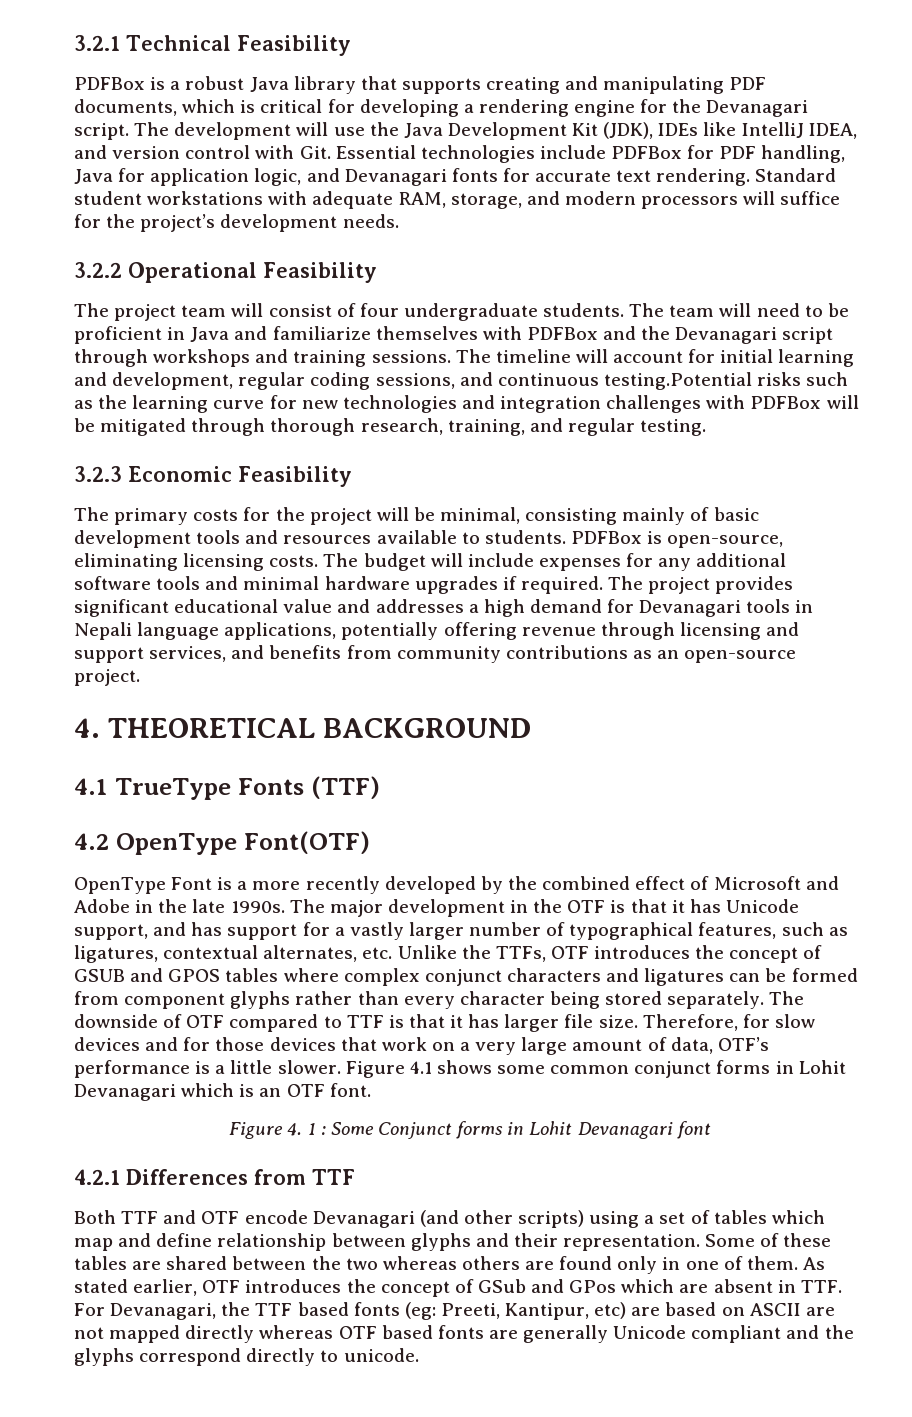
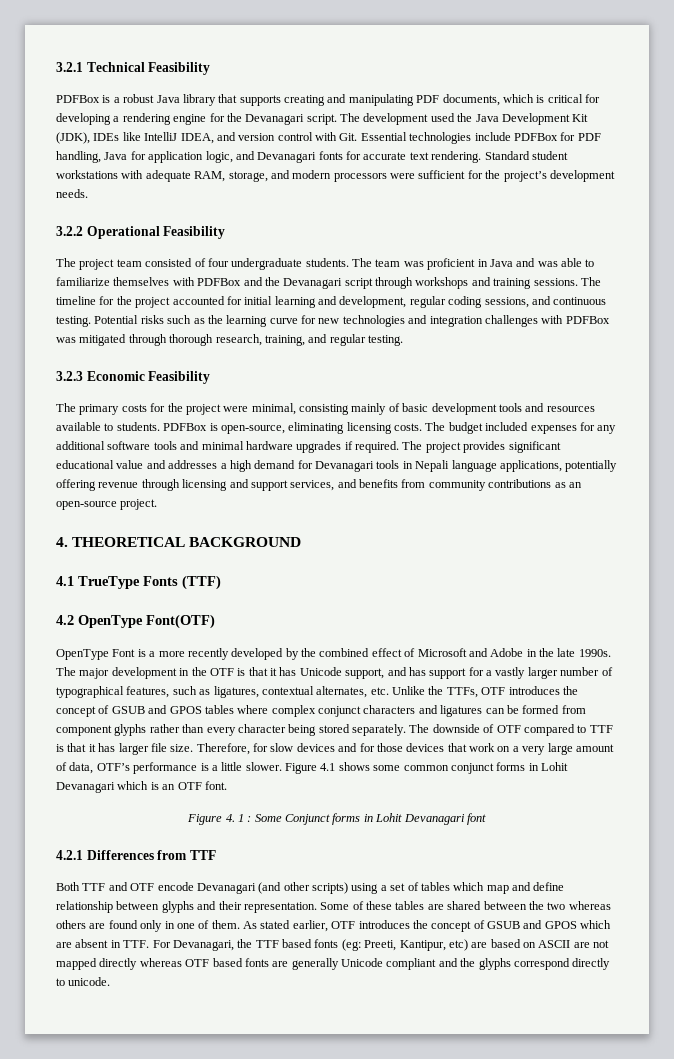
[296,122,365,136] will use -> [430,113,455,122] used
[743,191,841,205] will suffice -> [390,170,466,179] were sufficient
[231,303,332,317] will consist -> [145,258,193,267] consisted
[719,303,849,317] will need to be -> [403,261,424,267] was
(268, 333) none -> [537,258,595,267] was able to
[575,349,684,363] will account -> [99,296,225,308] for the project accounted
[603,372,752,390] testing.Potential -> [56,315,139,327] testing. Potential
[826,395,859,409] [74,418,95,432] will be -> [56,337,76,343] was
[376,507,435,521] will be -> [223,406,249,412] were
[430,553,534,567] will include -> [485,422,529,431] included
[477,1279,617,1293] GSub and GPos -> [487,920,577,929] GSUB and GPOS

